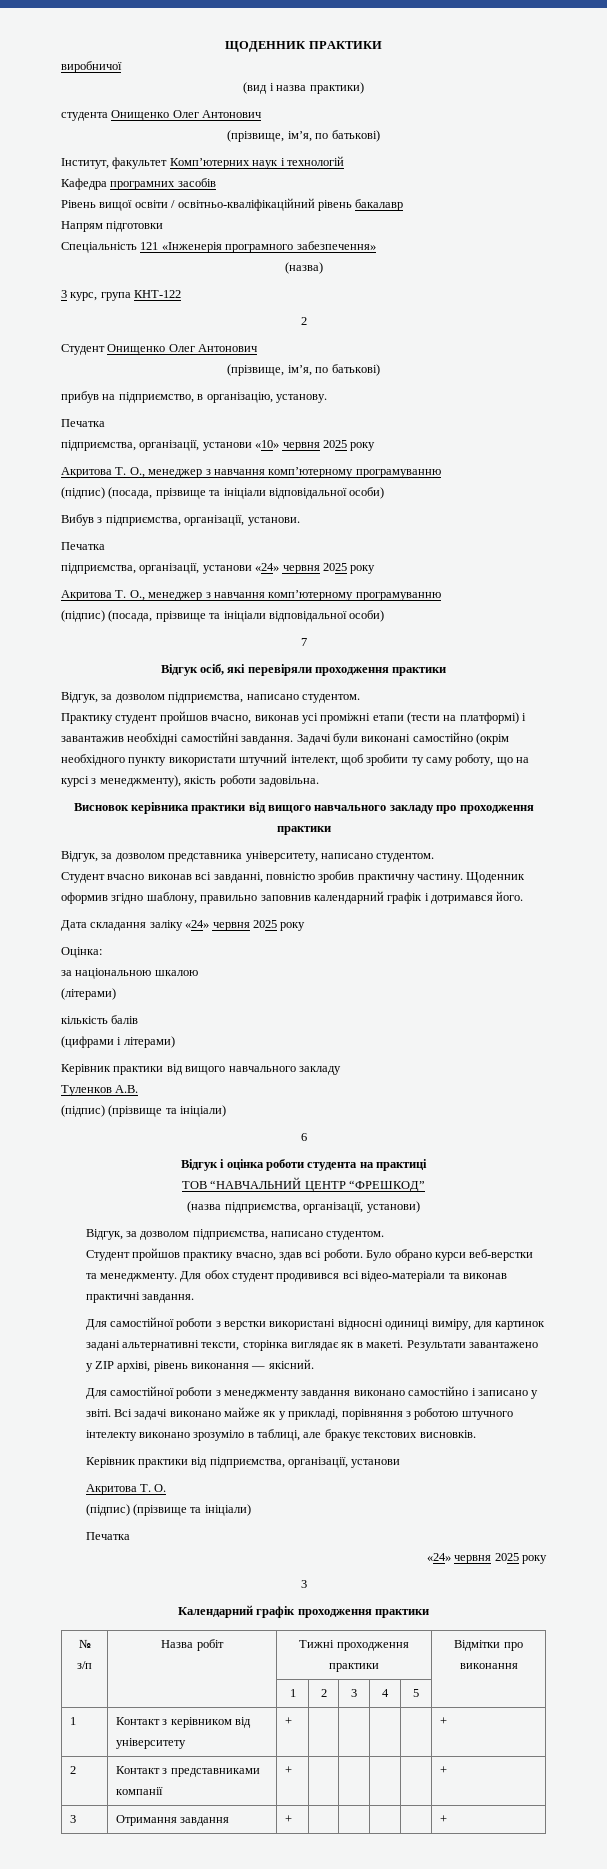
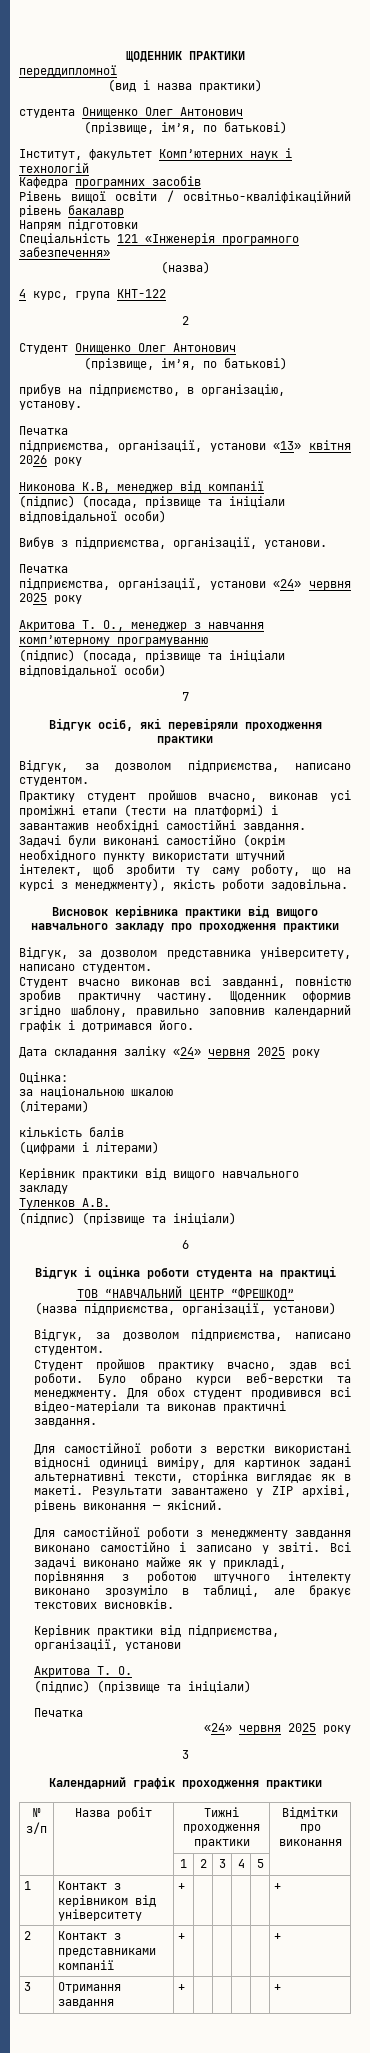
[61,61,122,73] виробничої -> [19,65,117,77] переддипломної
[61,290,67,298] 3 -> [19,289,26,298] 4
[255,440,376,451] [61,467,441,478] «10» червня 2025 року // Акритова Т. О., менеджер з навчання комп’ютерному програмуванню -> [273,440,351,450] [19,455,82,466] [19,481,264,493] «13» квітня 2026 року // Никонова К.В, менеджер від компанії

